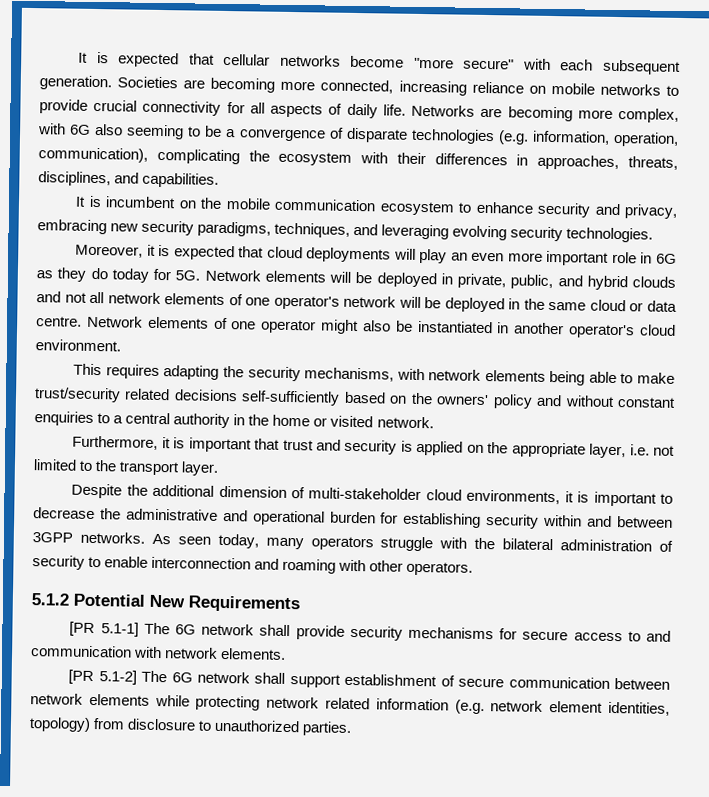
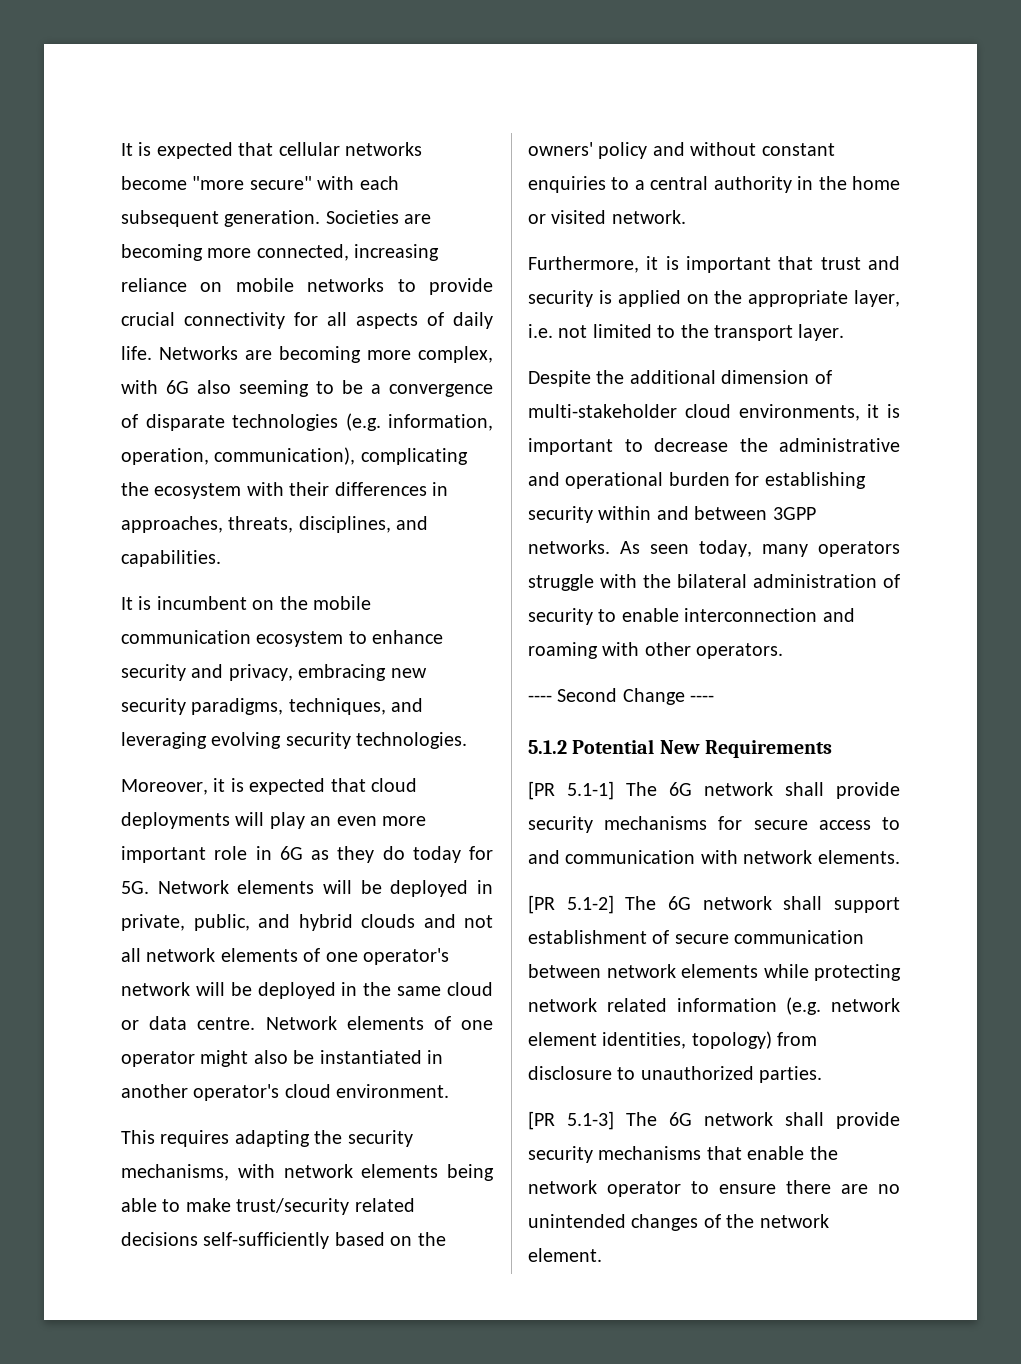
(474, 568) none -> [528,688,715,705] // ---- Second Change ----
(353, 728) none -> [528,1111,900,1130] [528,1146,838,1163] [528,1180,900,1197] [528,1214,829,1231] [528,1248,602,1262] // [PR 5.1-3] The 6G network shall provide security mechanisms that enable the network operator to ensure there are no unintended changes of the network element.

